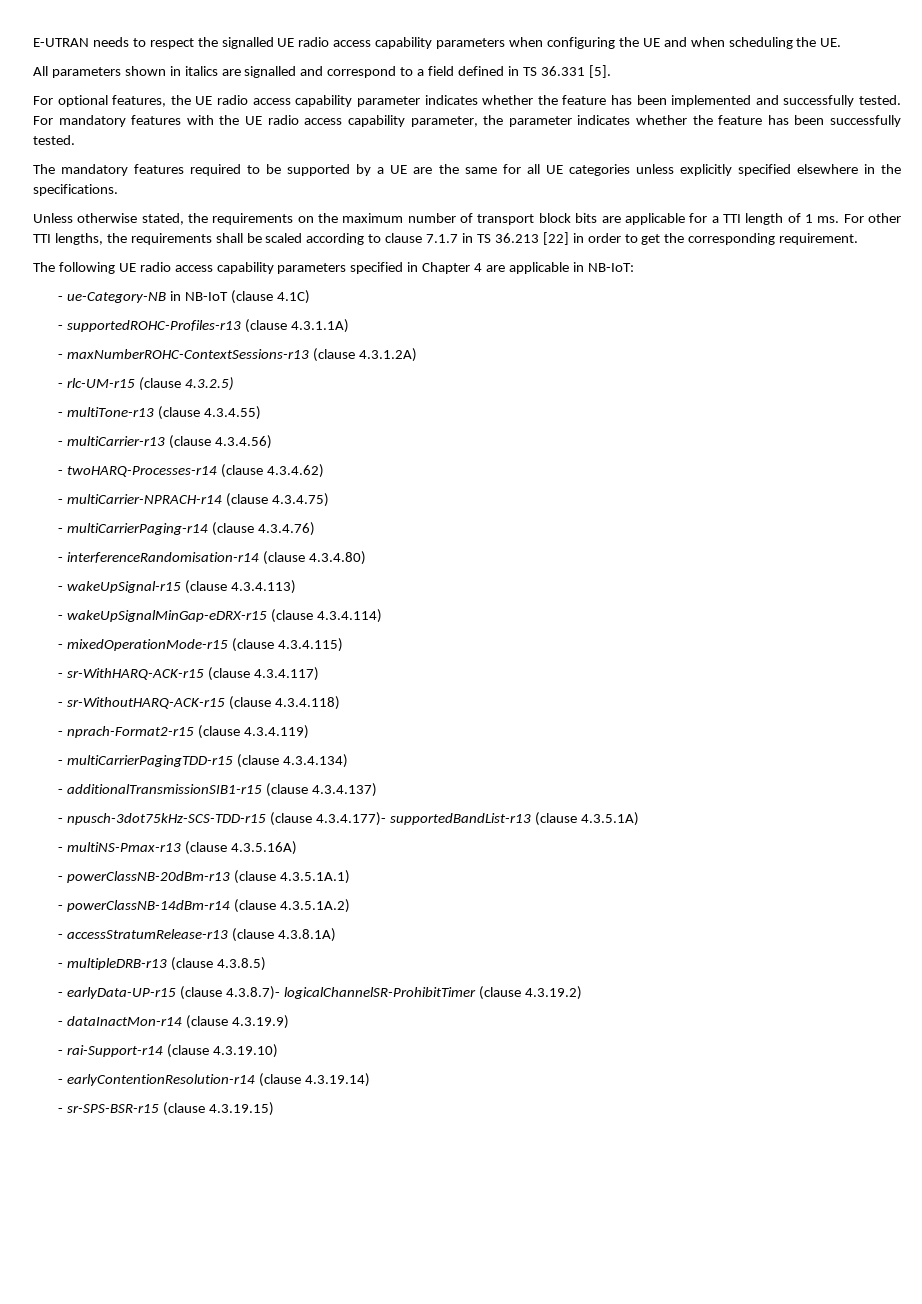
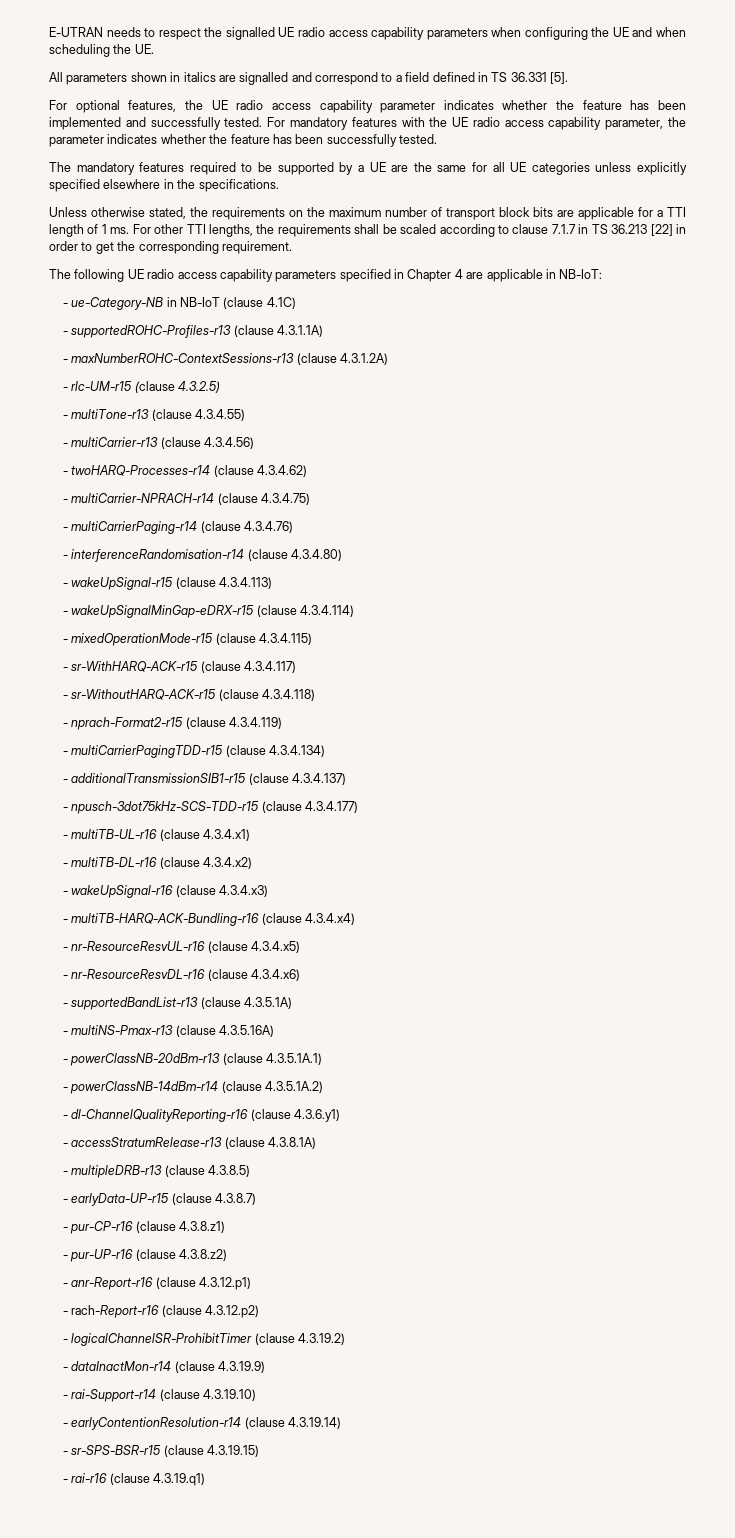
[315,812,386,826] 4.3.4.177)- -> [304,801,358,813] [62,829,250,841] [62,857,252,869] [62,885,268,898] [62,913,355,926] [62,941,300,953] [62,969,300,981] [62,1003,68,1007] 4.3.4.177) // - multiTB-UL-r16 (clause 4.3.4.x1) // - multiTB-DL-r16 (clause 4.3.4.x2) // - wakeUpSignal-r16 (clause 4.3.4.x3) // - multiTB-HARQ-ACK-Bundling-r16 (clause 4.3.4.x4) // - nr-ResourceResvUL-r16 (clause 4.3.4.x5) // - nr-ResourceResvDL-r16 (clause 4.3.4.x6) // -
(350, 906) none -> [62,1109,340,1122] // - dl-ChannelQualityReporting-r16 (clause 4.3.6.y1)
[225,986,280,1000] 4.3.8.7)- -> [214,1193,256,1205] [62,1221,225,1234] [62,1249,227,1262] [62,1277,251,1290] [62,1305,259,1318] [62,1339,68,1343] 4.3.8.7) // - pur-CP-r16 (clause 4.3.8.z1) // - pur-UP-r16 (clause 4.3.8.z2) // - anr-Report-r16 (clause 4.3.12.p1) // - rach-Report-r16 (clause 4.3.12.p2) // -
(274, 1109) none -> [62,1473,205,1486] // - rai-r16 (clause 4.3.19.q1)

